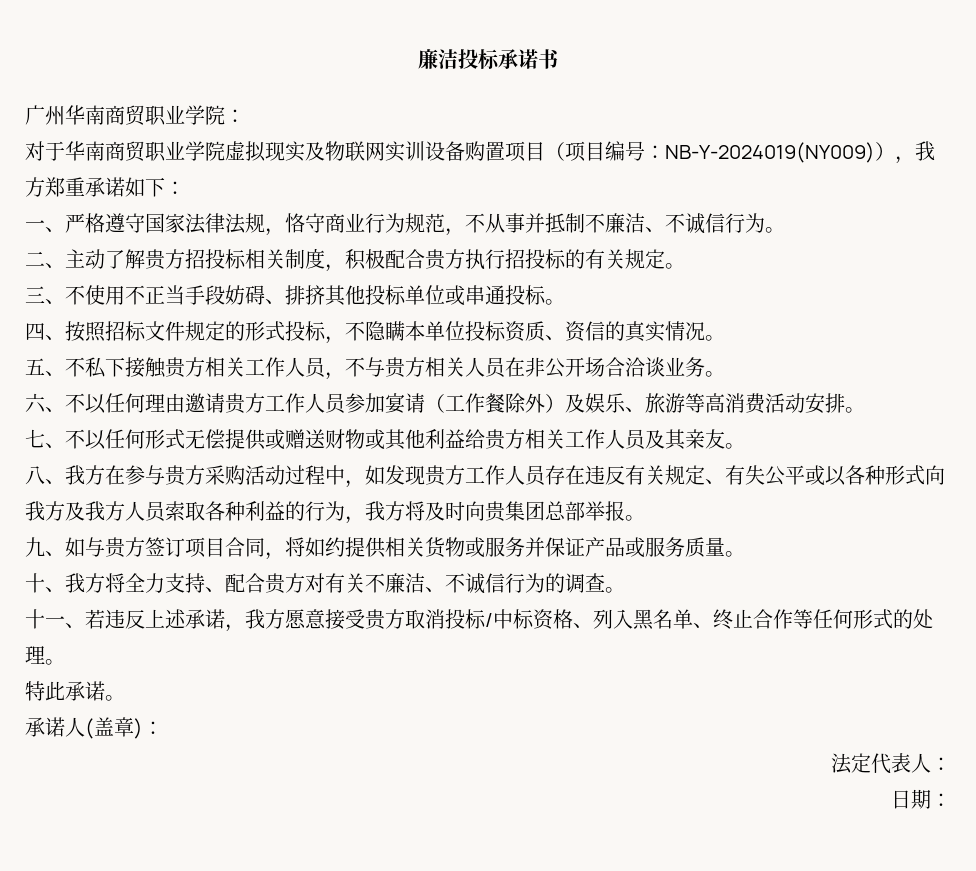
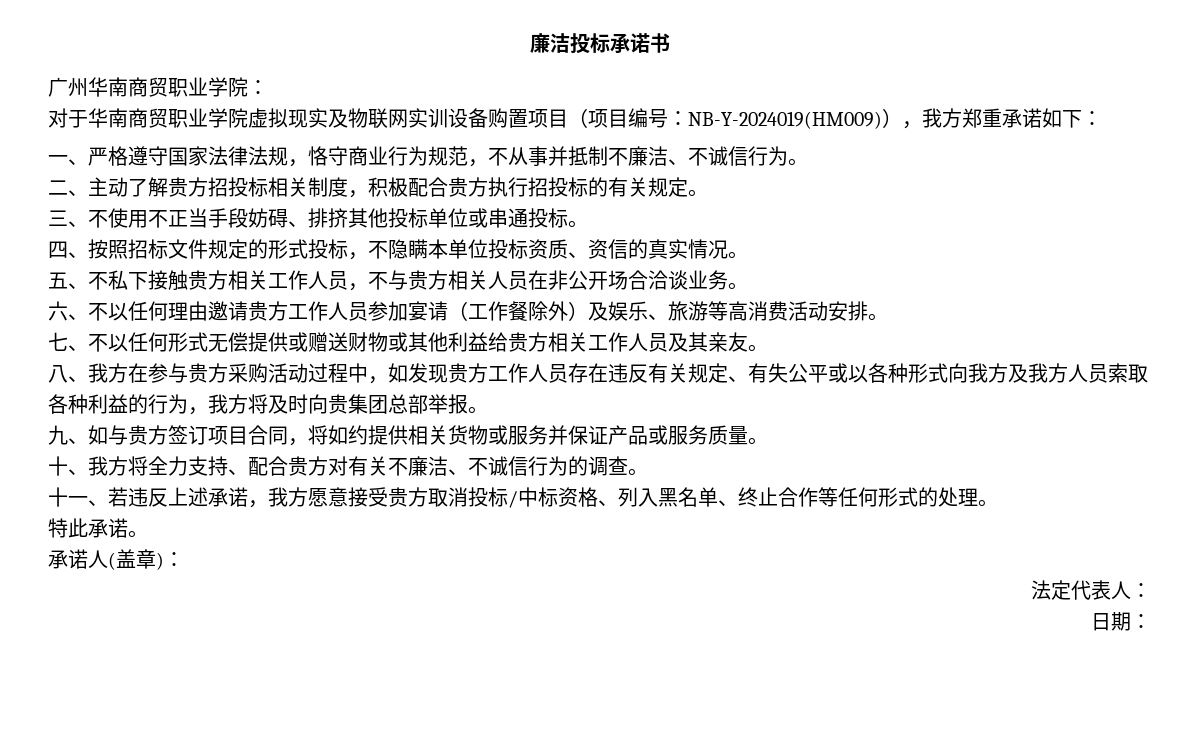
[665,142,875,163] NB-Y-2024019(NY009) -> [688,111,882,129] NB-Y-2024019(HM009)

